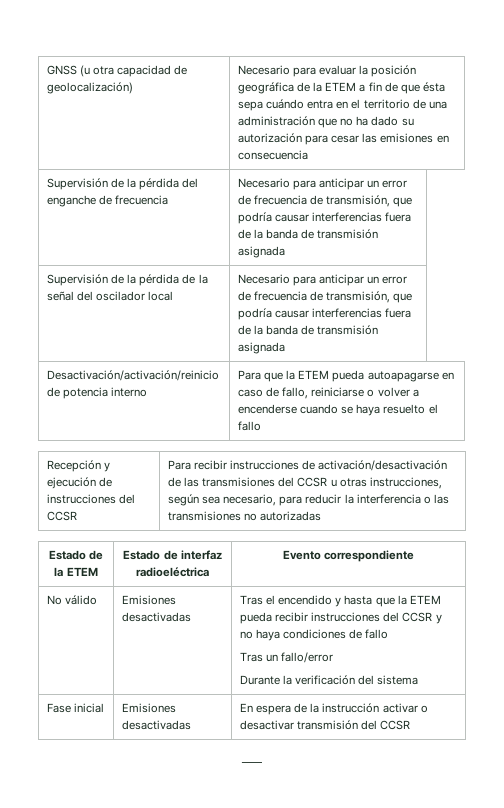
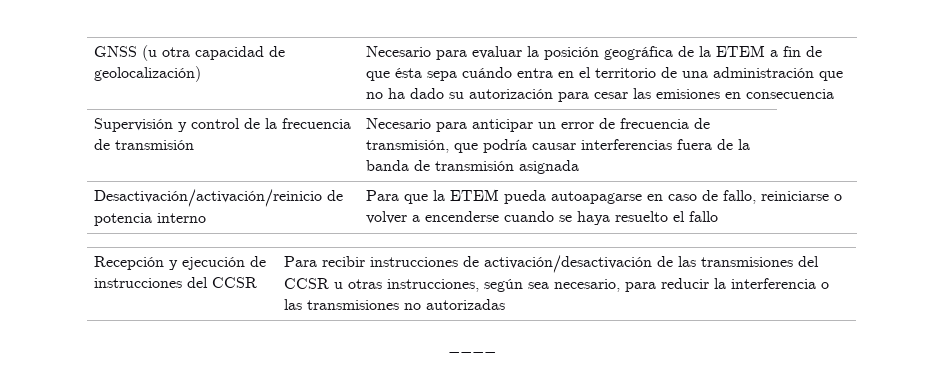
[111,178,199,190] [47,195,169,207] [238,178,408,190] [238,195,413,207] [238,212,412,224] [238,229,379,239] [238,246,286,258] [47,274,208,286] [47,291,174,301] de la pérdida del enganche de frecuencia | Necesario para anticipar un error de frecuencia de transmisión, que podría causar interferencias fuera de la banda de transmisión asignada // Supervisión de la pérdida de la señal del oscilador local -> [177,118,351,132] [93,139,194,150] y control de la frecuencia de transmisión
[48,550,104,560] [54,567,98,577] [123,550,222,560] [136,567,209,577] [282,550,415,562] [47,595,98,605] [122,595,177,605] [122,612,192,622] [240,595,441,607] [240,612,442,624] [240,629,389,641] [240,652,334,663] [240,675,419,685] [47,703,105,713] [122,703,177,713] [122,720,192,730] [240,703,428,715] [240,720,411,730] // Estado de la ETEM | Estado de interfaz radioeléctrica | Evento correspondiente // No válido | Emisiones desactivadas | Tras el encendido y hasta que la ETEM pueda recibir instrucciones del CCSR y no haya condiciones de fallo // Tras un fallo/error // Durante la verificación del sistema // Fase inicial | Emisiones desactivadas | En espera de la instrucción activar o desactivar transmisión del CCSR -> (505, 304) none

